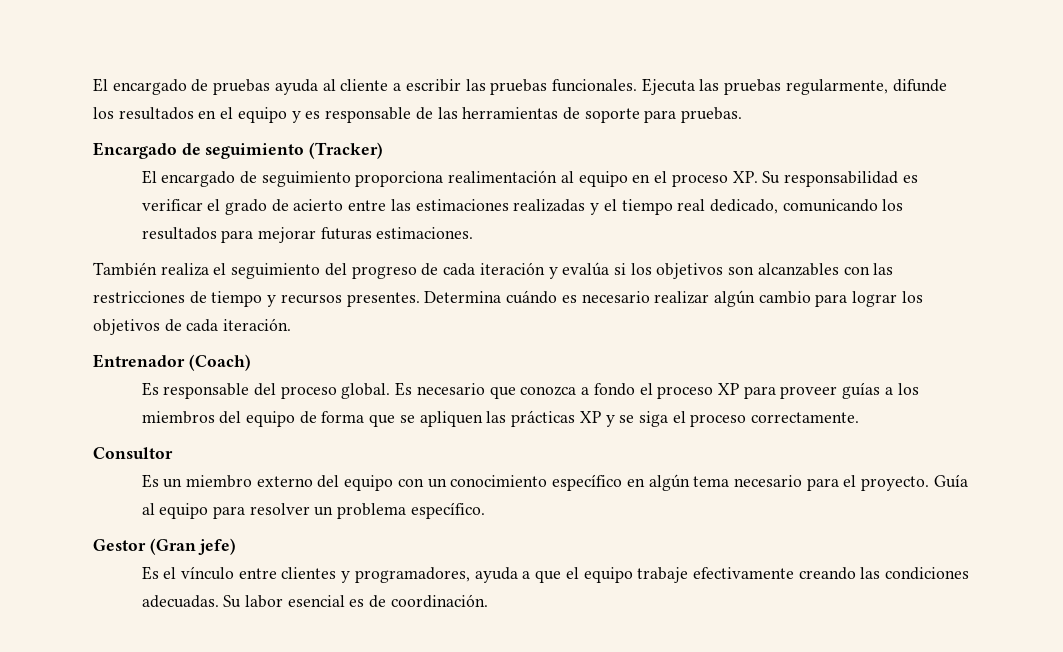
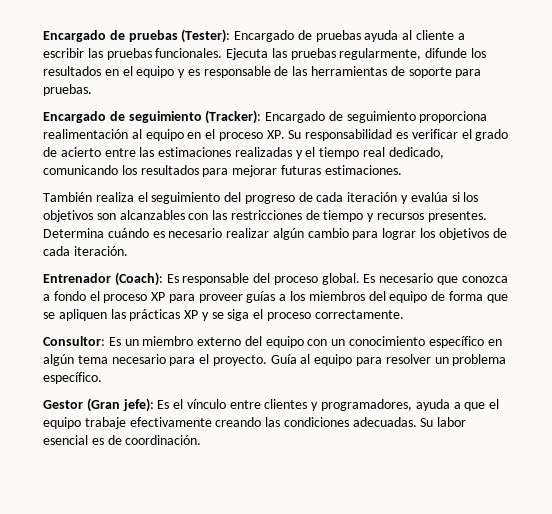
[93,78,187,95] El encargado -> [43,29,295,43] Encargado de pruebas (Tester): Encargado
[309,142,384,159] [141,170,236,187] (Tracker) // El encargado -> [205,110,326,124] (Tracker): Encargado
[188,354,251,371] (Coach) // -> [114,272,163,286] (Coach):
[93,447,173,459] Consultor // -> [43,336,105,346] Consultor:
[198,538,237,555] jefe) // -> [122,398,154,412] jefe):

